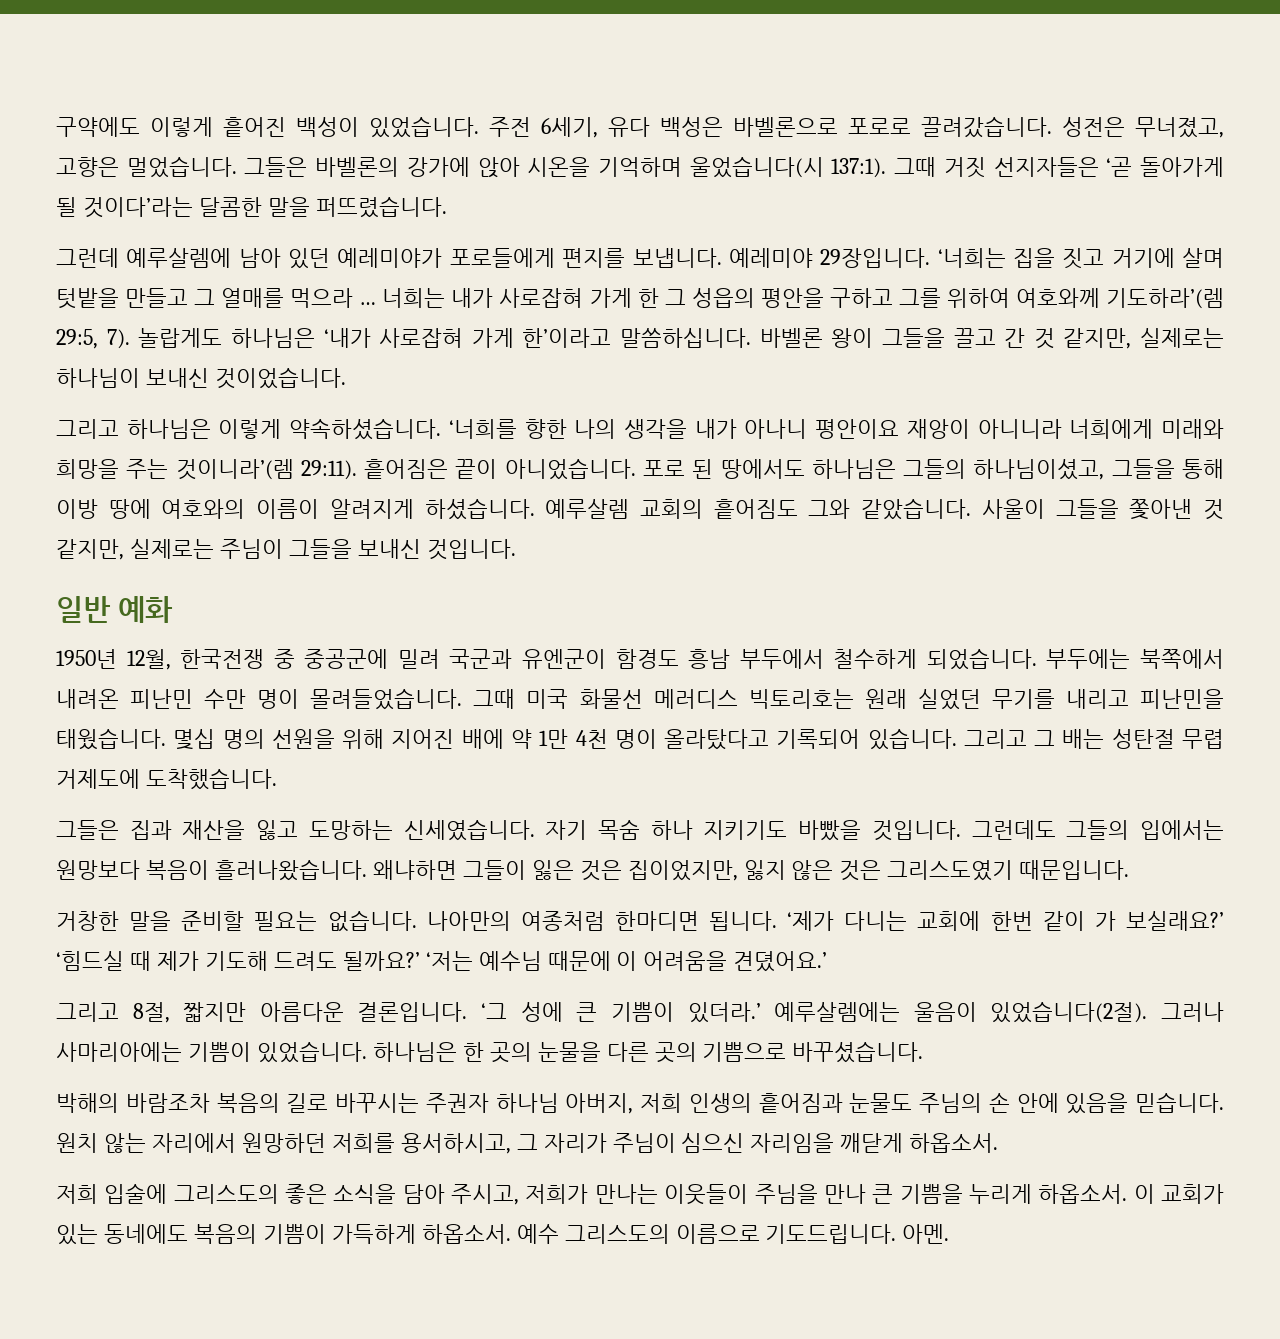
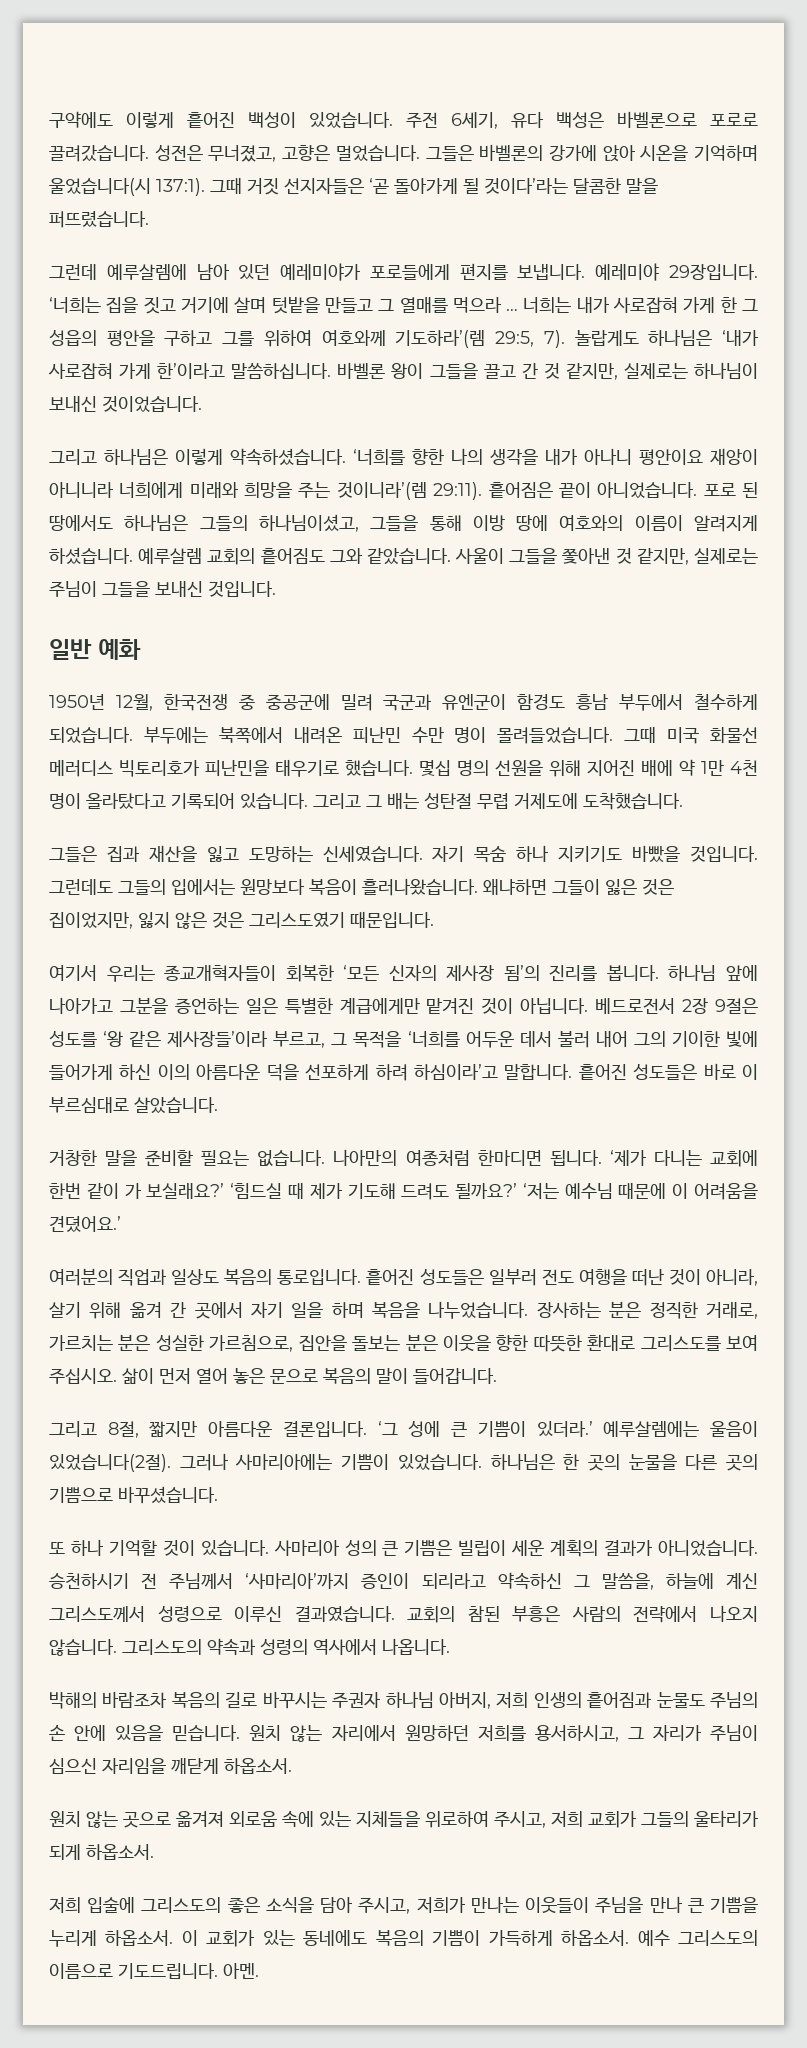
[748,689,1224,710] [56,728,166,750] 빅토리호는 원래 실었던 무기를 내리고 피난민을 태웠습니다. -> [119,759,413,777] 빅토리호가 피난민을 태우기로 했습니다.
(1130, 870) none -> [49,964,758,982] [49,997,758,1014] [49,1031,758,1048] [49,1063,758,1081] [49,1097,218,1114] // 여기서 우리는 종교개혁자들이 회복한 ‘모든 신자의 제사장 됨’의 진리를 봅니다. 하나님 앞에 나아가고 그분을 증언하는 일은 특별한 계급에게만 맡겨진 것이 아닙니다. 베드로전서 2장 9절은 성도를 ‘왕 같은 제사장들’이라 부르고, 그 목적을 ‘너희를 어두운 데서 불러 내어 그의 기이한 빛에 들어가게 하신 이의 아름다운 덕을 선포하게 하려 하심이라’고 말합니다. 흩어진 성도들은 바로 이 부르심대로 살았습니다.
(828, 961) none -> [49,1268,759,1286] [49,1301,758,1319] [49,1334,758,1352] [49,1368,497,1384] // 여러분의 직업과 일상도 복음의 통로입니다. 흩어진 성도들은 일부러 전도 여행을 떠난 것이 아니라, 살기 위해 옮겨 간 곳에서 자기 일을 하며 복음을 나누었습니다. 장사하는 분은 정직한 거래로, 가르치는 분은 성실한 가르침으로, 집안을 돌보는 분은 이웃을 향한 따뜻한 환대로 그리스도를 보여 주십시오. 삶이 먼저 열어 놓은 문으로 복음의 말이 들어갑니다.
(924, 1052) none -> [49,1539,758,1557] [49,1572,759,1590] [49,1605,758,1623] [49,1638,450,1656] // 또 하나 기억할 것이 있습니다. 사마리아 성의 큰 기쁨은 빌립이 세운 계획의 결과가 아니었습니다. 승천하시기 전 주님께서 ‘사마리아’까지 증인이 되리라고 약속하신 그 말씀을, 하늘에 계신 그리스도께서 성령으로 이루신 결과였습니다. 교회의 참된 부흥은 사람의 전략에서 나오지 않습니다. 그리스도의 약속과 성령의 역사에서 나옵니다.
(999, 1143) none -> [49,1810,759,1828] [49,1844,154,1860] // 원치 않는 곳으로 옮겨져 외로움 속에 있는 지체들을 위로하여 주시고, 저희 교회가 그들의 울타리가 되게 하옵소서.

